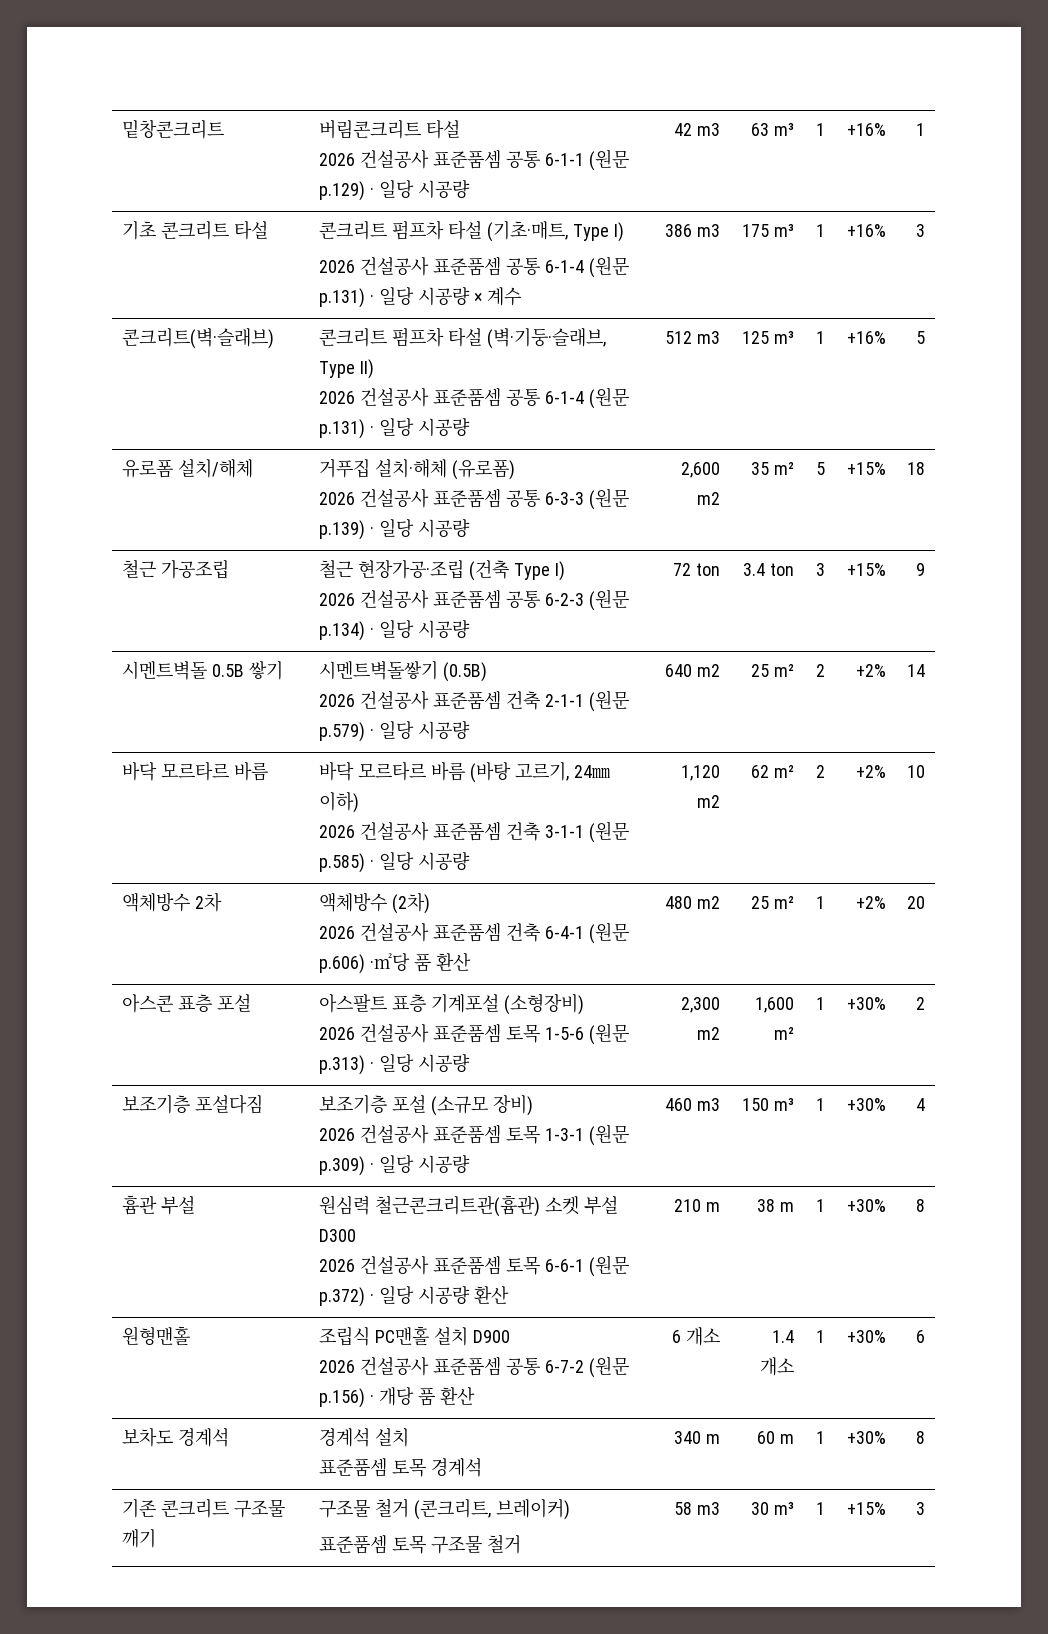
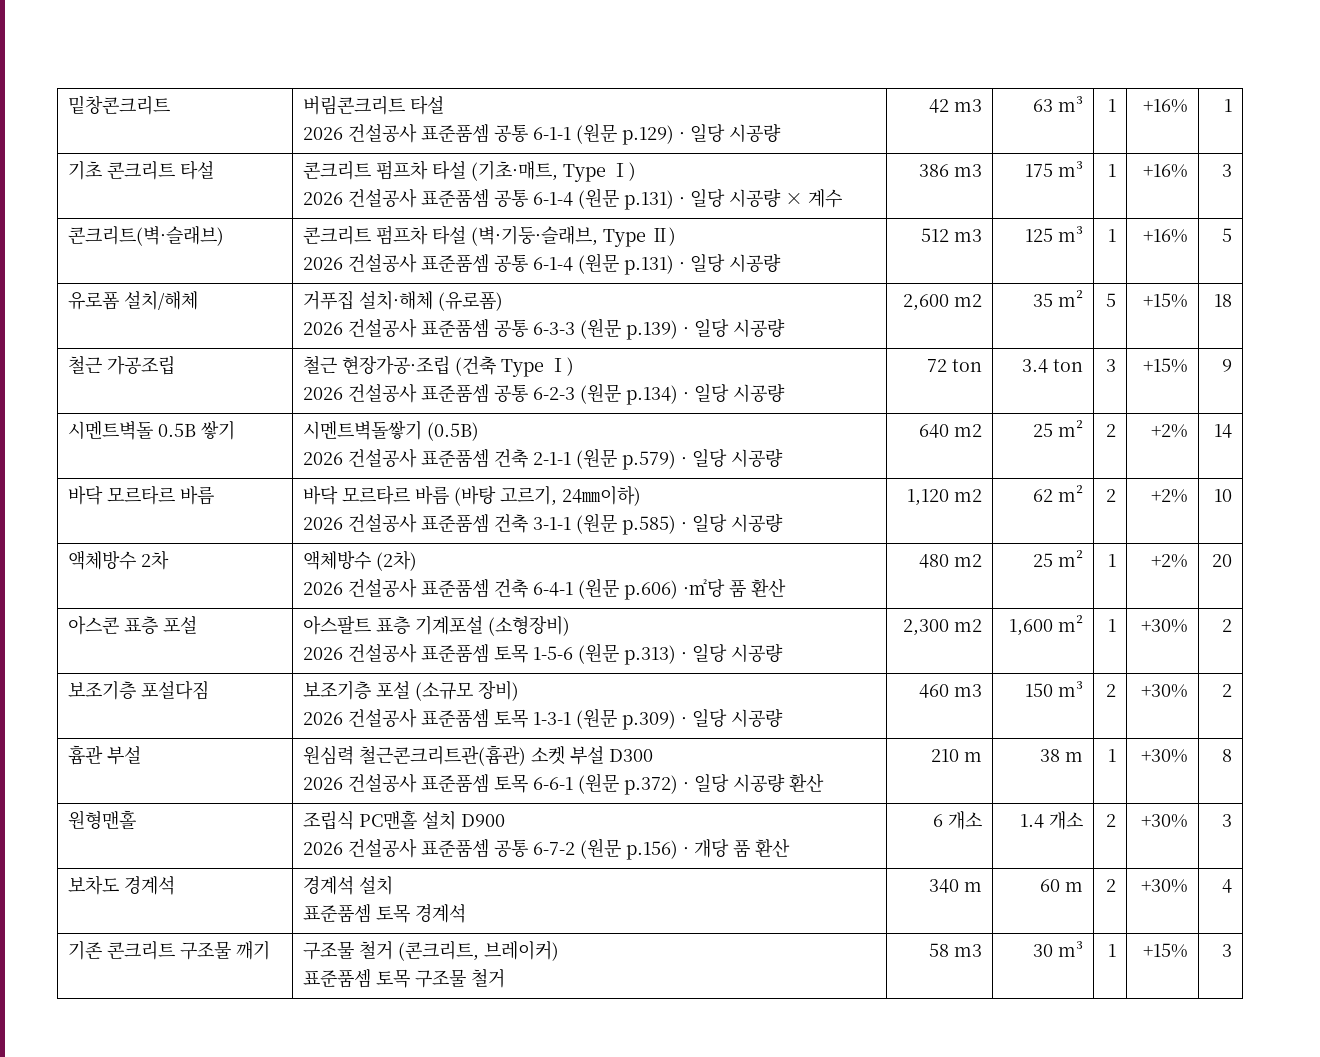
[815,1098,825,1111] [846,1098,886,1111] [915,1098,925,1111] 1 | +30% | 4 -> [1106,684,1117,697] [1141,684,1189,698] [1222,684,1233,697] 2 | +30% | 2
[815,1330,825,1343] [846,1330,886,1343] [915,1330,925,1343] 1 | +30% | 6 -> [1106,814,1117,827] [1141,814,1189,828] [1222,814,1233,827] 2 | +30% | 3
[815,1431,825,1444] [846,1431,886,1444] [915,1431,925,1444] 1 | +30% | 8 -> [1106,879,1117,892] [1141,879,1189,893] [1222,879,1233,893] 2 | +30% | 4

